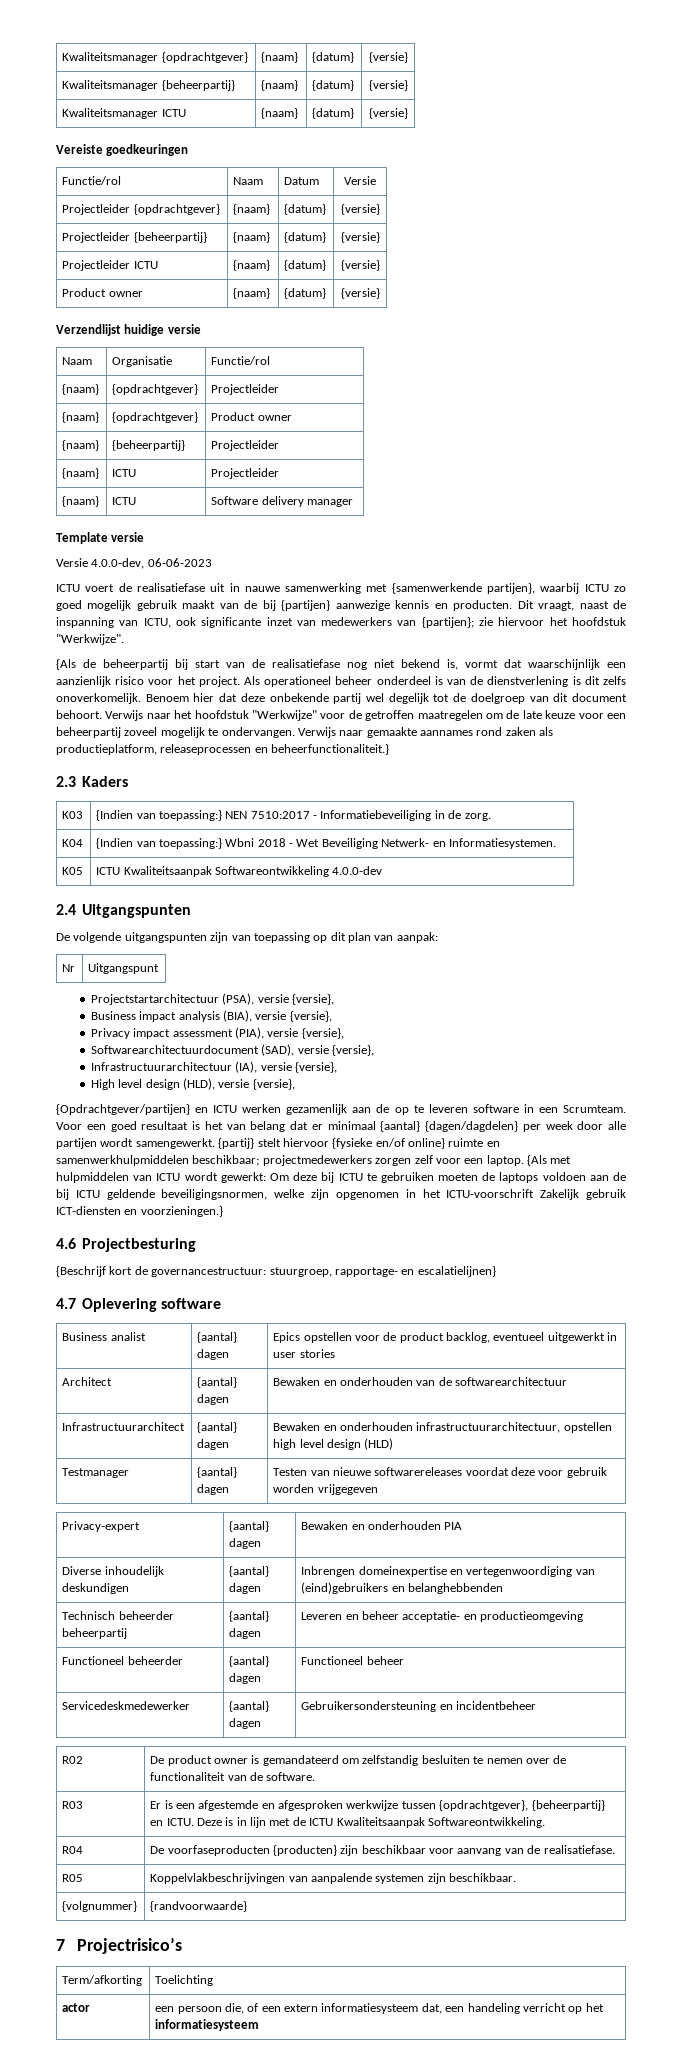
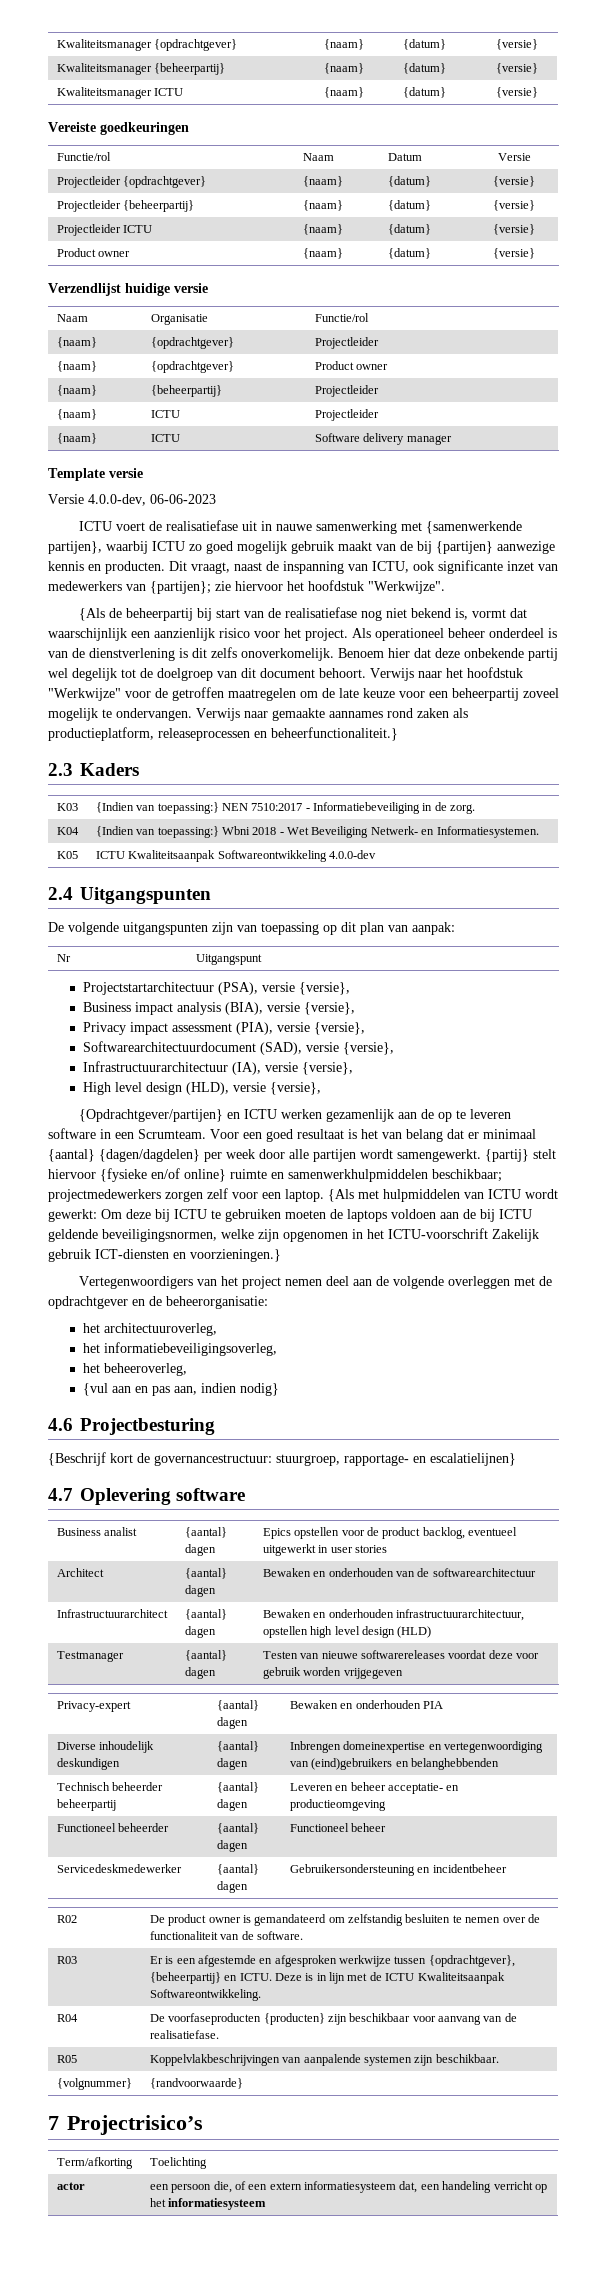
(223, 1211) none -> [79,1276,553,1289] [48,1296,268,1309] [82,1323,217,1336] [82,1342,277,1356] [82,1363,187,1376] [82,1383,279,1396] // Vertegenwoordigers van het project nemen deel aan de volgende overleggen met de opdrachtgever en de beheerorganisatie: // het architectuuroverleg, // het informatiebeveiligingsoverleg, // het beheeroverleg, // {vul aan en pas aan, indien nodig}

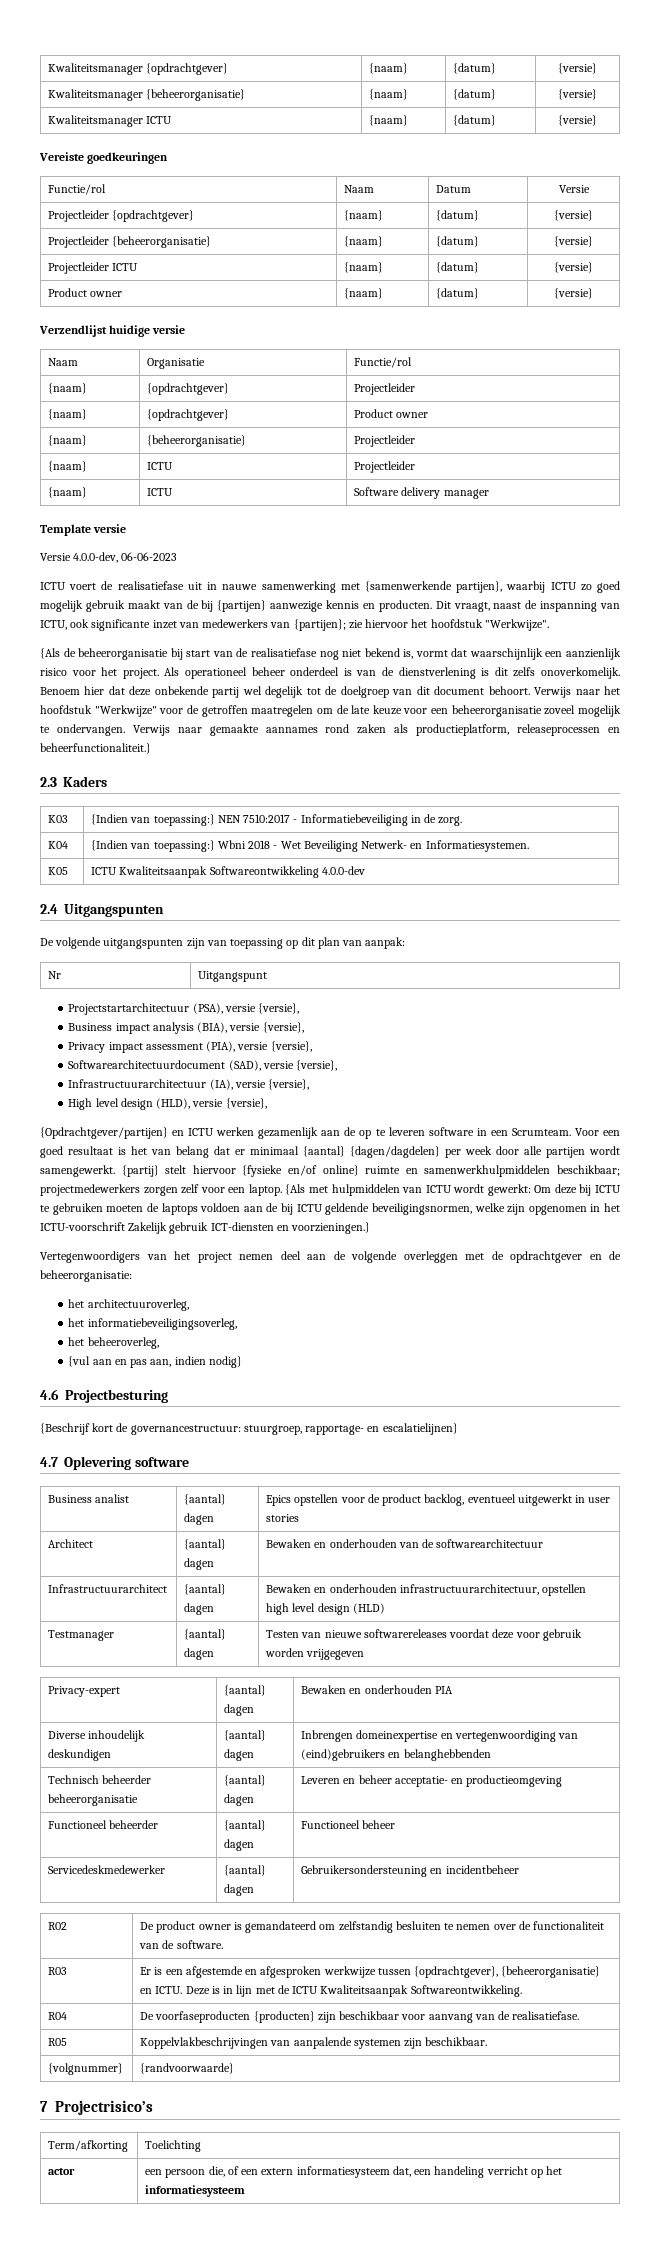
[154,63,226,75] {beheerpartij} -> [146,89,246,101] {beheerorganisatie}
[123,200,195,212] {beheerpartij} -> [112,236,212,248] {beheerorganisatie}
[150,385,222,397] {beheerpartij} -> [147,435,247,447] {beheerorganisatie}
[126,608,194,621] beheerpartij -> [78,648,169,660] beheerorganisatie
[452,688,519,701] beheerpartij -> [451,705,542,717] beheerorganisatie
[56,1799,116,1811] beheerpartij -> [48,1794,139,1806] beheerorganisatie
[149,1972,221,1984] {beheerpartij} -> [501,1966,601,1978] {beheerorganisatie}

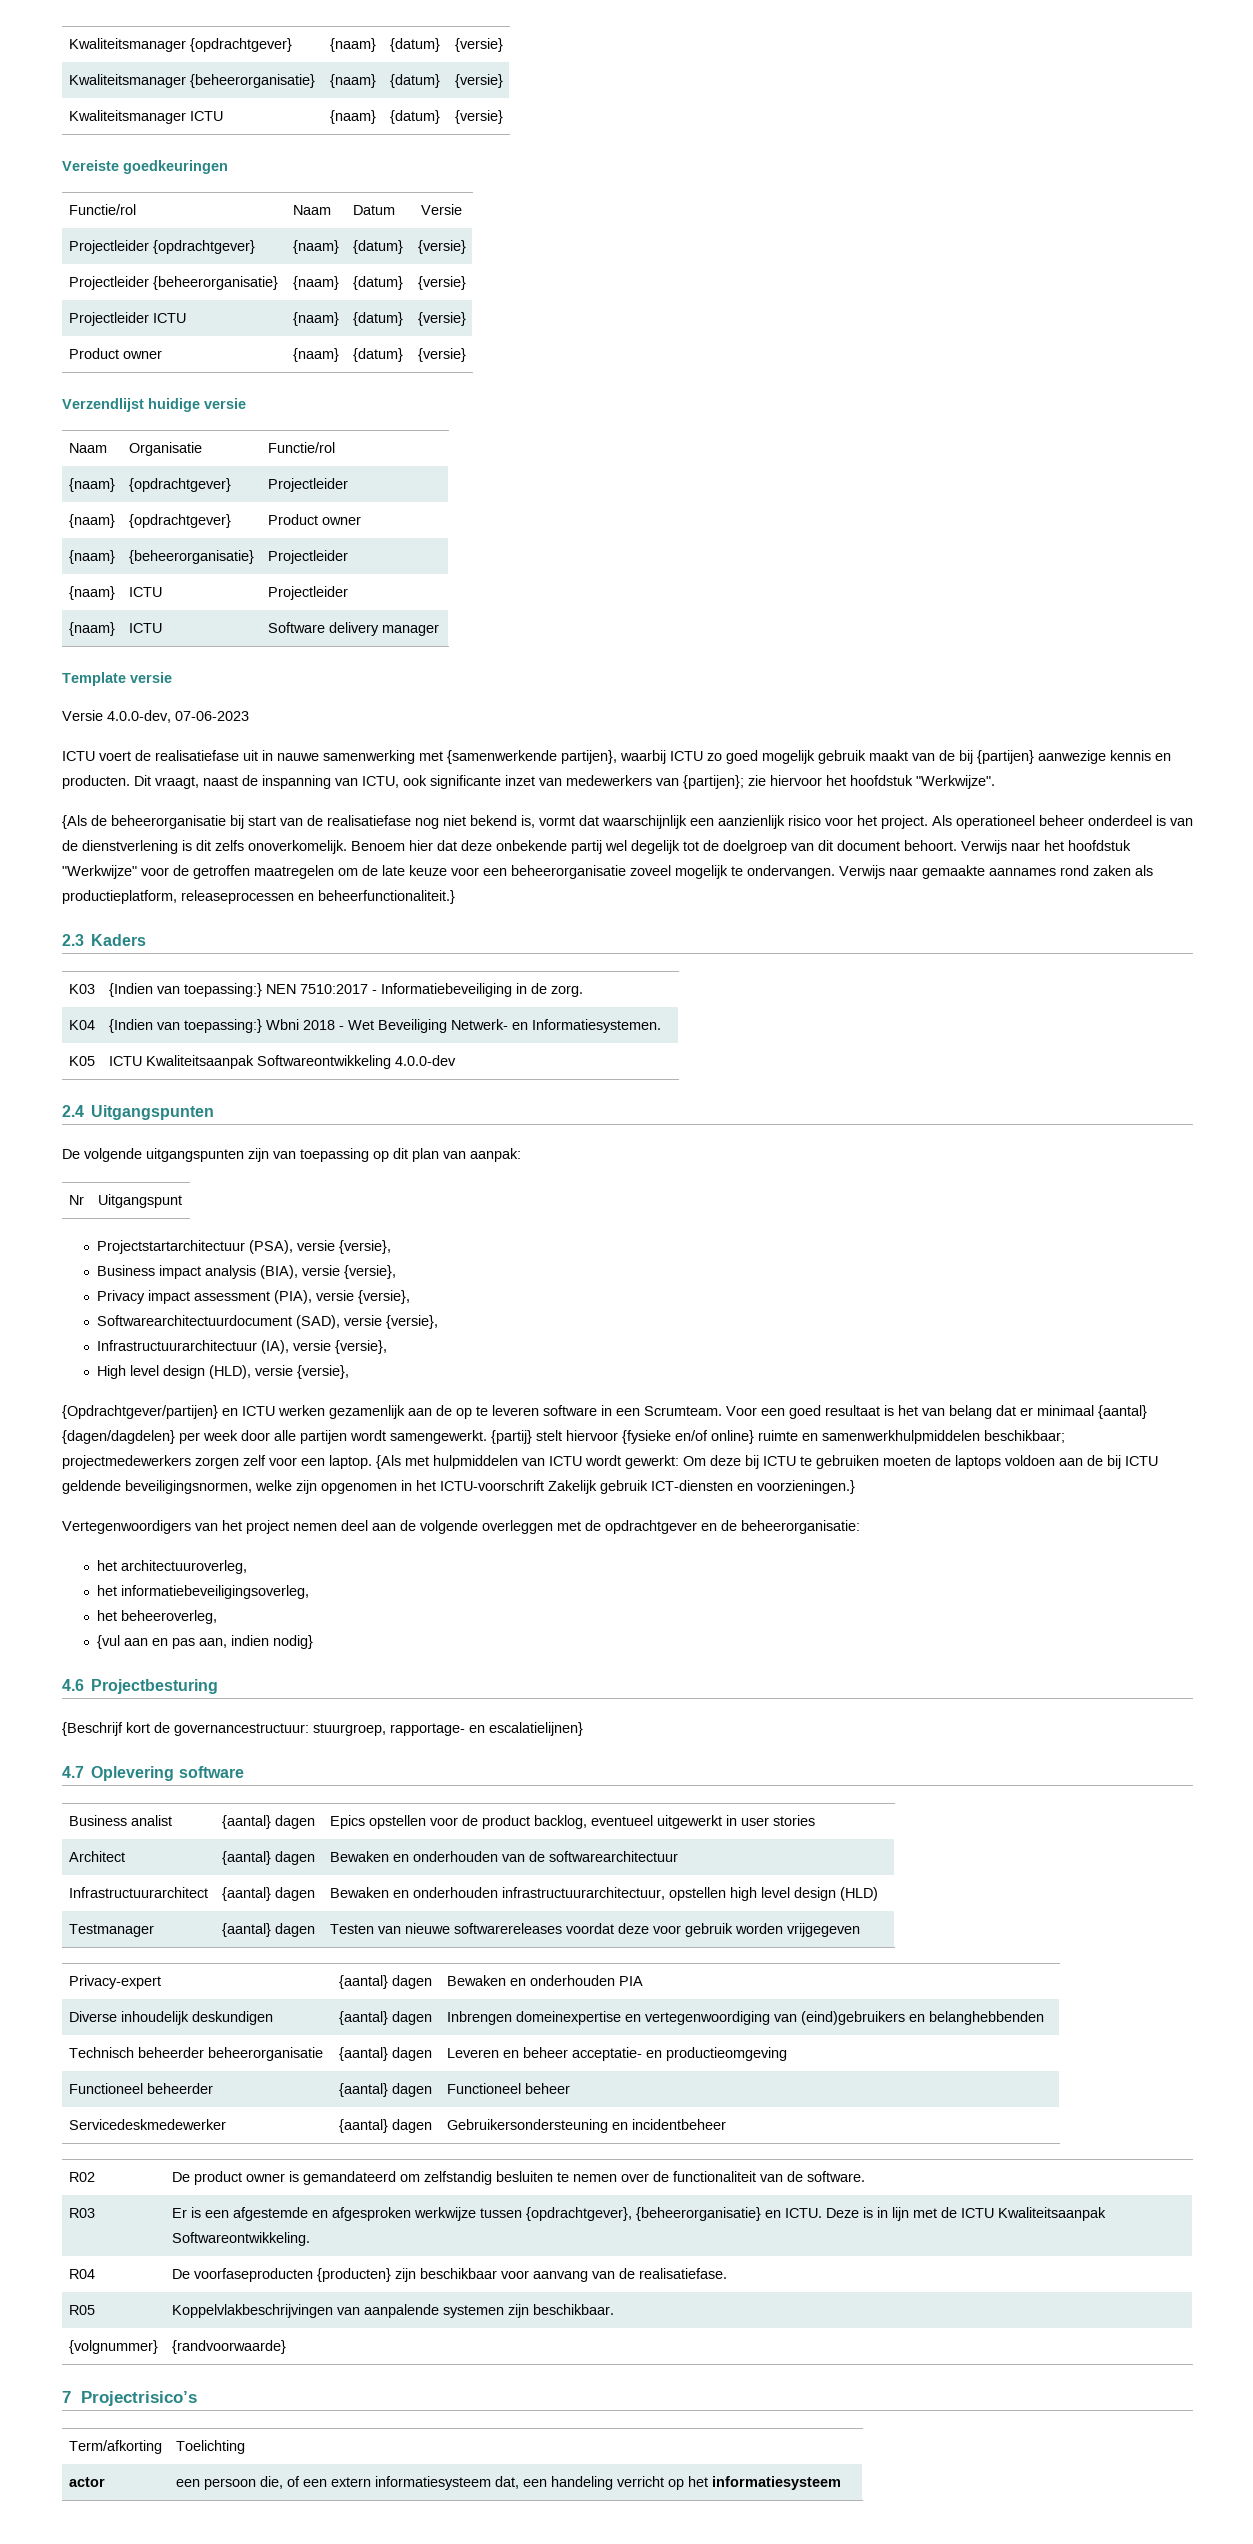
[121,552,178,561] 06-06-2023 -> [175,711,249,721] 07-06-2023

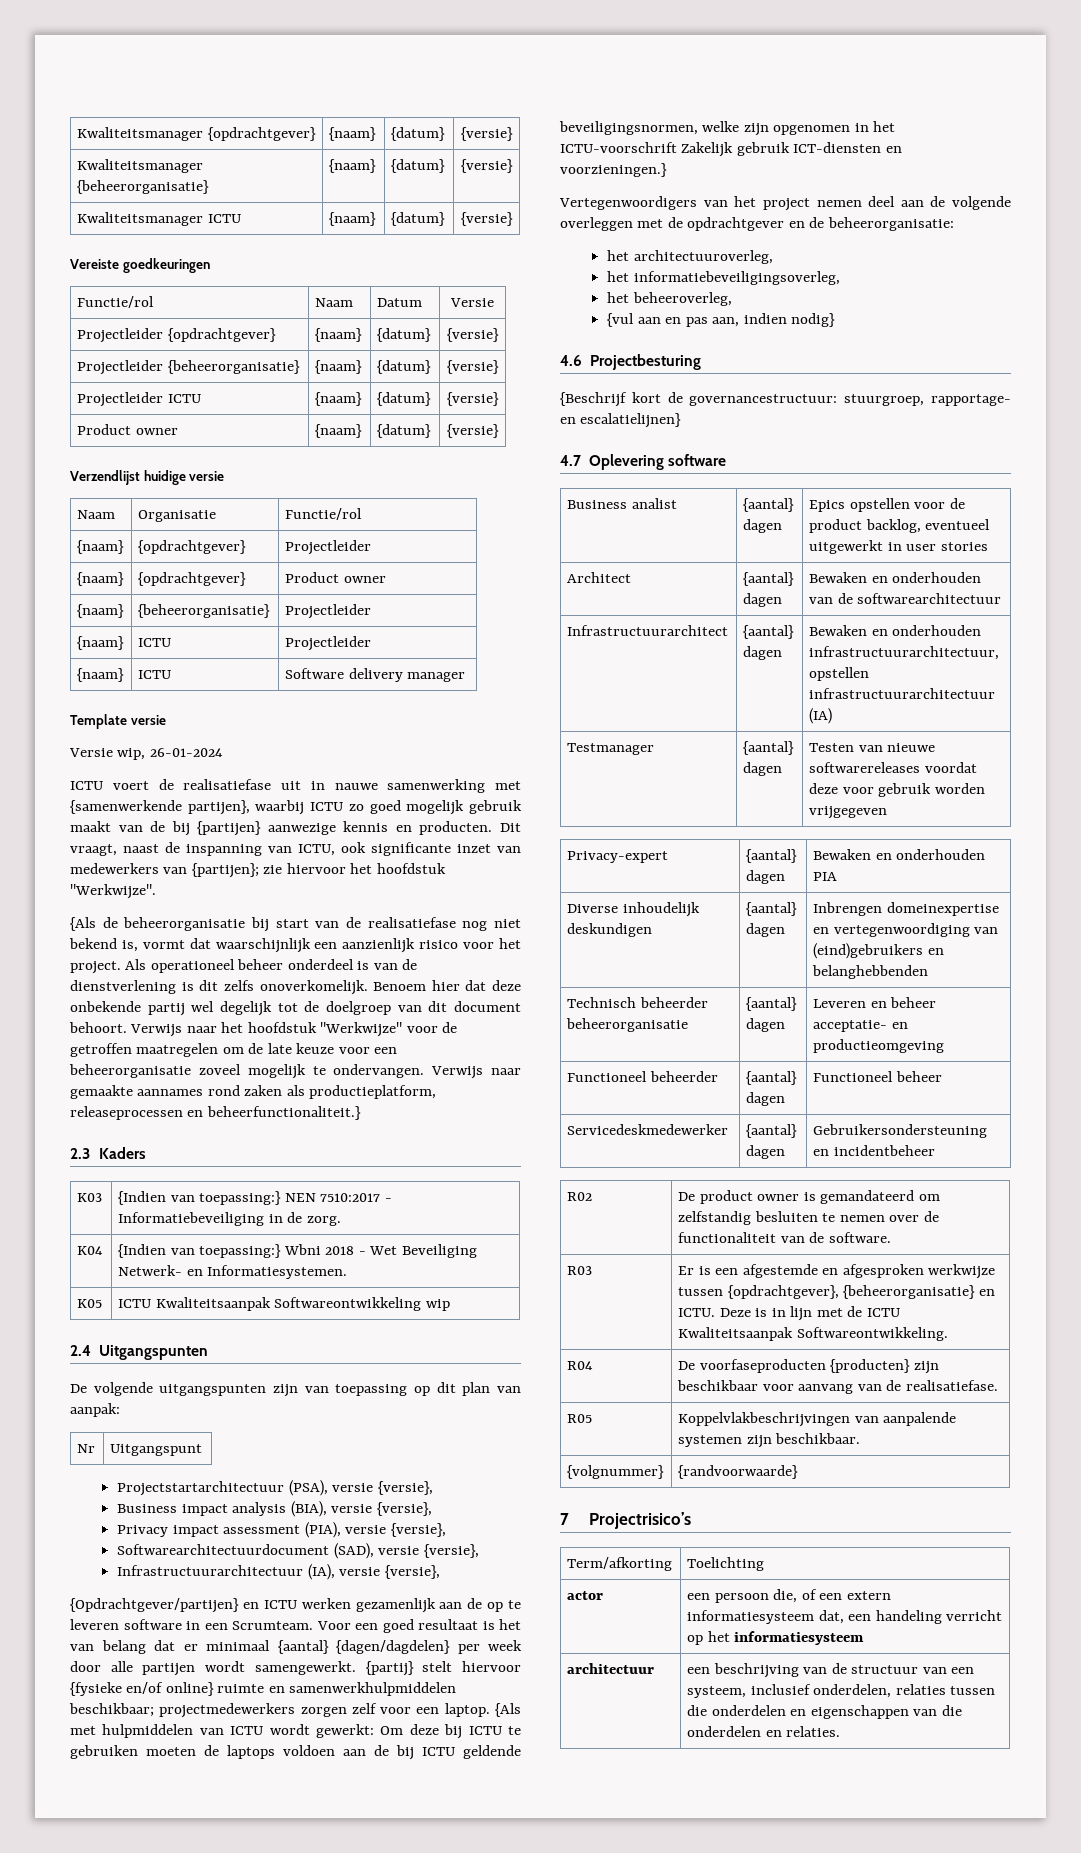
[107,710,249,723] 4.0.0-dev, 07-06-2023 -> [117,748,223,760] wip, 26-01-2024
[394,1055,456,1066] 4.0.0-dev -> [425,1299,450,1311] wip
[96,1365,349,1379] // High level design (HLD), versie {versie}, -> (440, 1572) none
[729,1887,878,1901] high level design (HLD) -> [809,688,996,699] [809,708,833,724] infrastructuurarchitectuur (IA)
(841, 2483) none -> [567,1663,655,1674] [687,1663,975,1678] [687,1684,996,1698] [687,1705,962,1719] [687,1726,841,1737] // architectuur | een beschrijving van de structuur van een systeem, inclusief onderdelen, relaties tussen die onderdelen en eigenschappen van die onderdelen en relaties.

